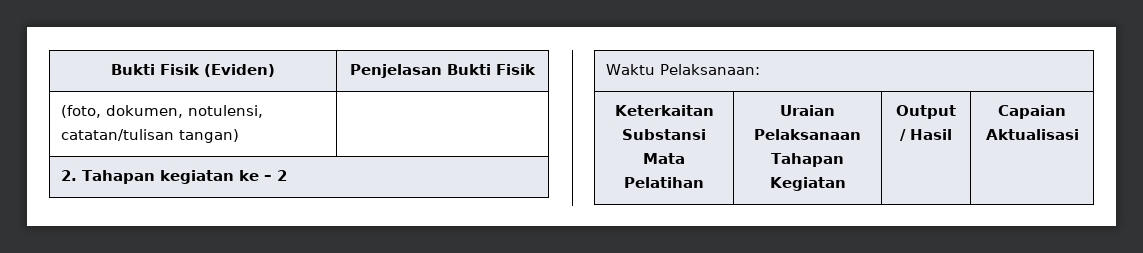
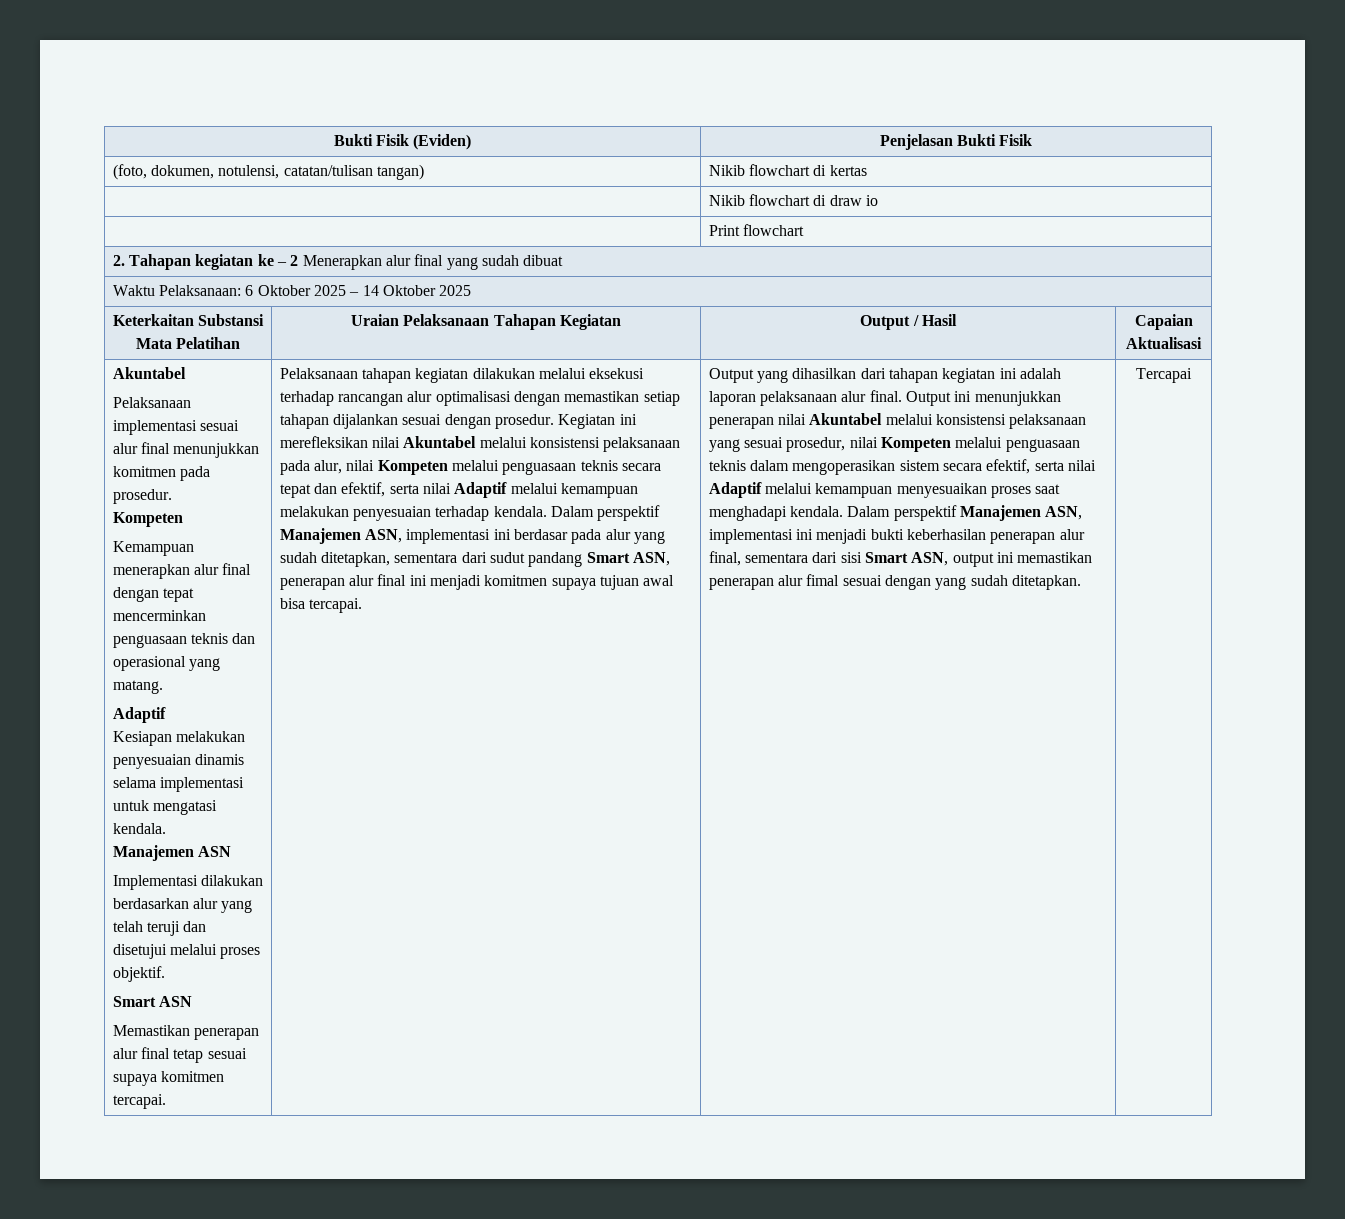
(239, 136) none -> [708,164,867,176] [708,194,879,206] [708,224,805,236] Nikib flowchart di kertas // | Nikib flowchart di draw io // | Print flowchart
[605,64,760,75] // Waktu Pelaksanaan: -> [302,254,564,270] [112,285,472,296] Menerapkan alur final yang sudah dibuat // Waktu Pelaksanaan: 6 Oktober 2025 – 14 Oktober 2025
(1079, 134) none -> [112,367,186,379] [112,397,191,408] [112,420,240,435] [112,442,260,458] [112,466,211,481] [112,489,172,504] [112,512,183,527] [112,541,194,556] [112,563,252,579] [112,587,195,602] [112,610,206,621] [112,633,256,648] [112,656,221,671] [112,680,163,694] [112,707,166,723] [112,731,246,746] [112,754,245,769] [112,777,245,792] [112,800,218,815] [112,823,166,834] [112,845,232,861] [112,875,264,890] [112,898,253,913] [112,921,207,936] [112,944,261,959] [112,966,165,982] [112,996,193,1007] [112,1025,260,1040] [112,1047,247,1063] [112,1071,225,1086] [112,1094,166,1109] [279,368,645,383] [279,391,680,406] [279,414,637,429] [279,436,681,452] [279,460,662,475] [279,482,639,498] [279,505,661,521] [279,528,666,544] [279,552,671,567] [279,574,675,590] [279,598,363,613] [708,368,1062,383] [708,390,1061,406] [708,413,1087,429] [708,437,1080,452] [708,459,1097,475] [708,482,1061,498] [708,505,1083,521] [708,529,1085,544] [708,551,1093,567] [708,574,1082,590] [1136,368,1192,383] // Akuntabel // Pelaksanaan implementasi sesuai alur final menunjukkan komitmen pada prosedur. // Kompeten // Kemampuan menerapkan alur final dengan tepat mencerminkan penguasaan teknis dan operasional yang matang. // Adaptif // Kesiapan melakukan penyesuaian dinamis selama implementasi untuk mengatasi kendala. // Manajemen ASN // Implementasi dilakukan berdasarkan alur yang telah teruji dan disetujui melalui proses objektif. // Smart ASN // Memastikan penerapan alur final tetap sesuai supaya komitmen tercapai. | Pelaksanaan tahapan kegiatan dilakukan melalui eksekusi terhadap rancangan alur optimalisasi dengan memastikan setiap tahapan dijalankan sesuai dengan prosedur. Kegiatan ini merefleksikan nilai Akuntabel melalui konsistensi pelaksanaan pada alur, nilai Kompeten melalui penguasaan teknis secara tepat dan efektif, serta nilai Adaptif melalui kemampuan melakukan penyesuaian terhadap kendala. Dalam perspektif Manajemen ASN, implementasi ini berdasar pada alur yang sudah ditetapkan, sementara dari sudut pandang Smart ASN, penerapan alur final ini menjadi komitmen supaya tujuan awal bisa tercapai. | Output yang dihasilkan dari tahapan kegiatan ini adalah laporan pelaksanaan alur final. Output ini menunjukkan penerapan nilai Akuntabel melalui konsistensi pelaksanaan yang sesuai prosedur, nilai Kompeten melalui penguasaan teknis dalam mengoperasikan sistem secara efektif, serta nilai Adaptif melalui kemampuan menyesuaikan proses saat menghadapi kendala. Dalam perspektif Manajemen ASN, implementasi ini menjadi bukti keberhasilan penerapan alur final, sementara dari sisi Smart ASN, output ini memastikan penerapan alur fimal sesuai dengan yang sudah ditetapkan. | Tercapai

